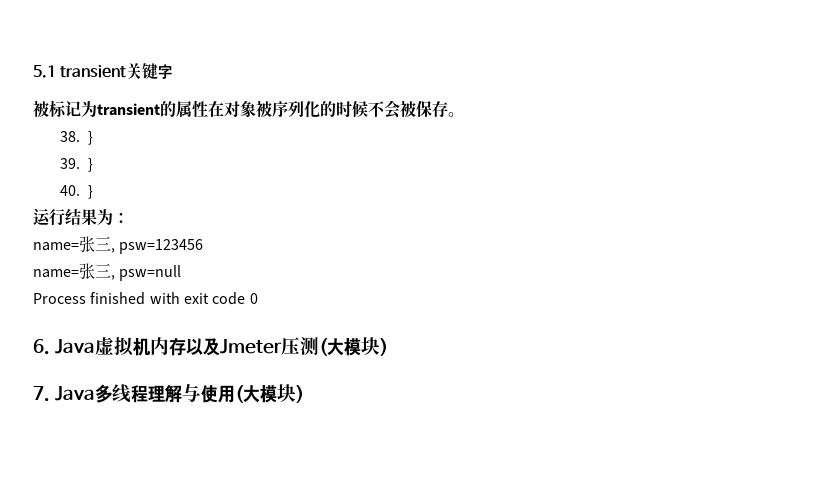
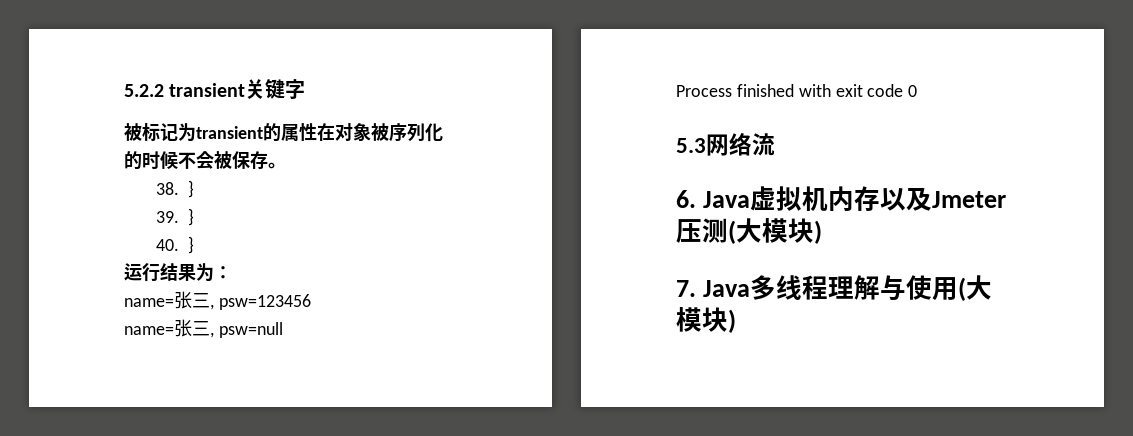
[33,65,56,78] 5.1 -> [124,84,164,97] 5.2.2
(258, 298) none -> [676,132,775,156] // 5.3网络流

